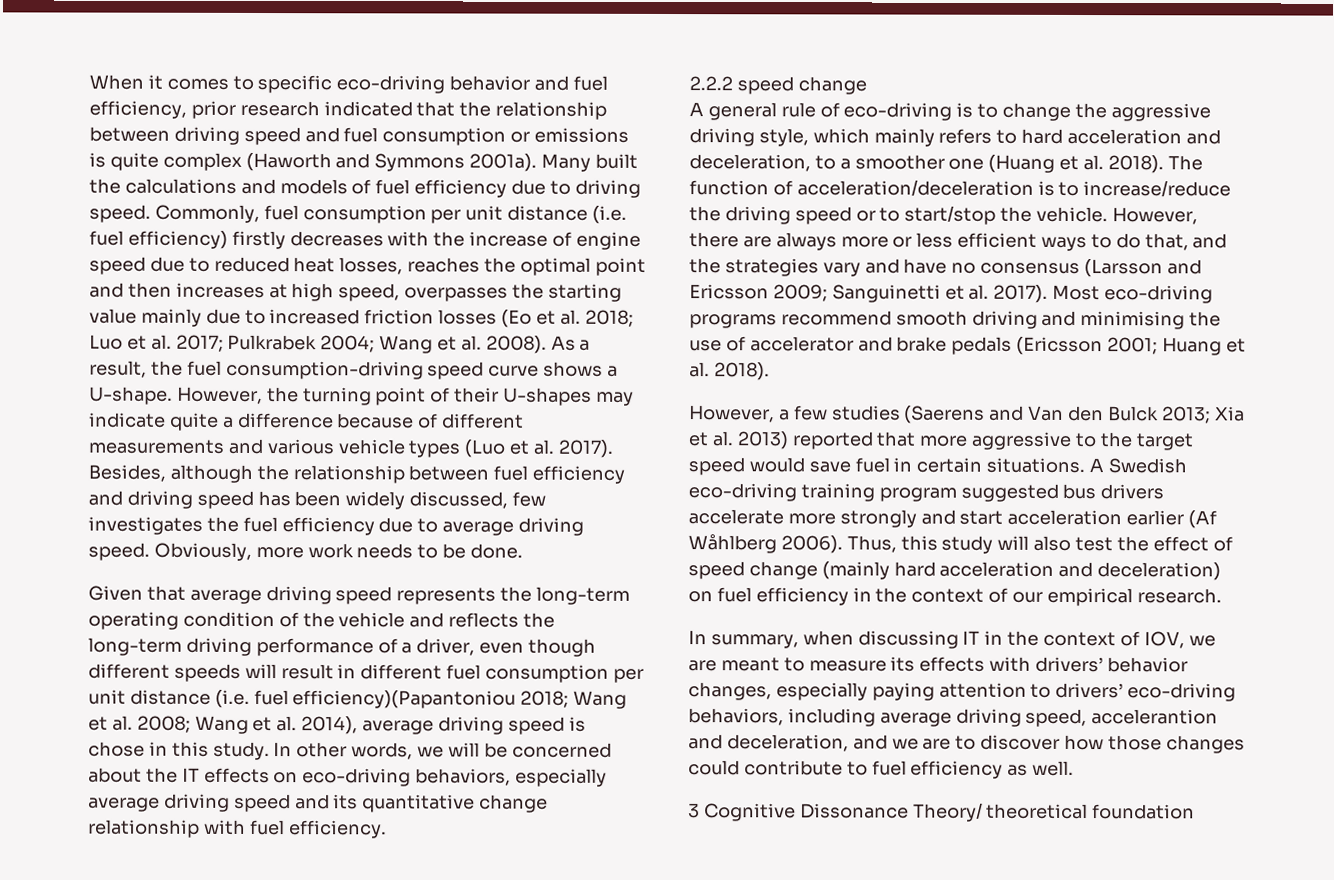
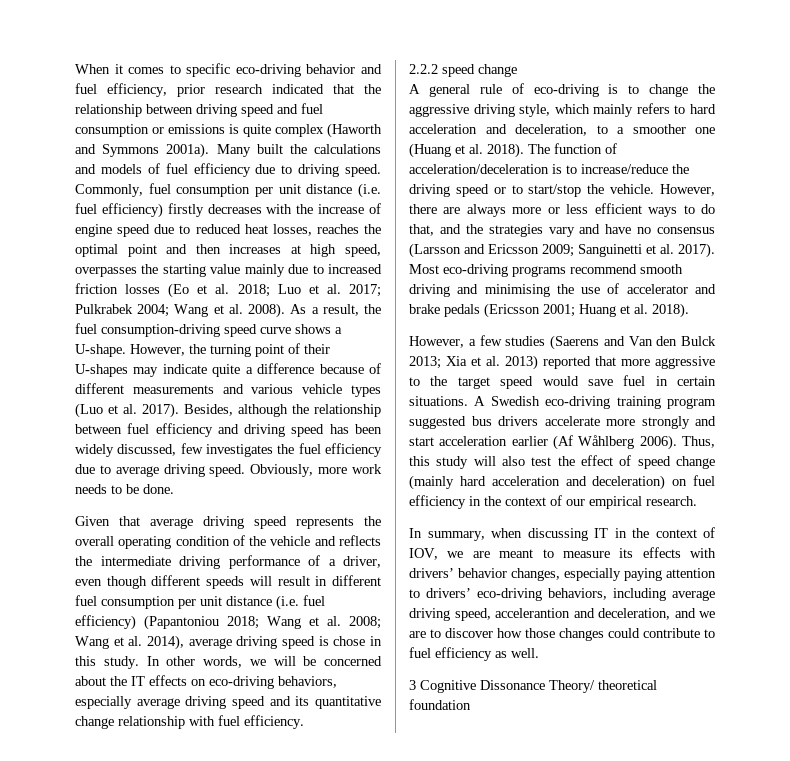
[536,586,631,605] long-term -> [75,536,114,546] overall
[88,637,182,656] long-term -> [100,556,171,566] intermediate
[292,690,517,709] efficiency)(Papantoniou -> [75,615,219,630] efficiency) (Papantoniou

